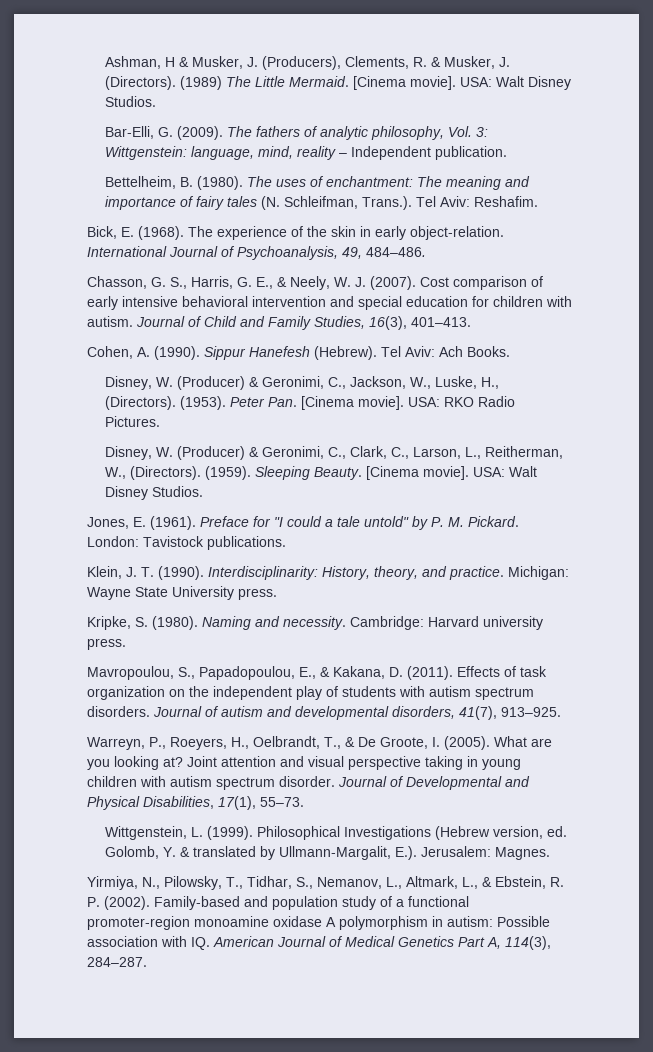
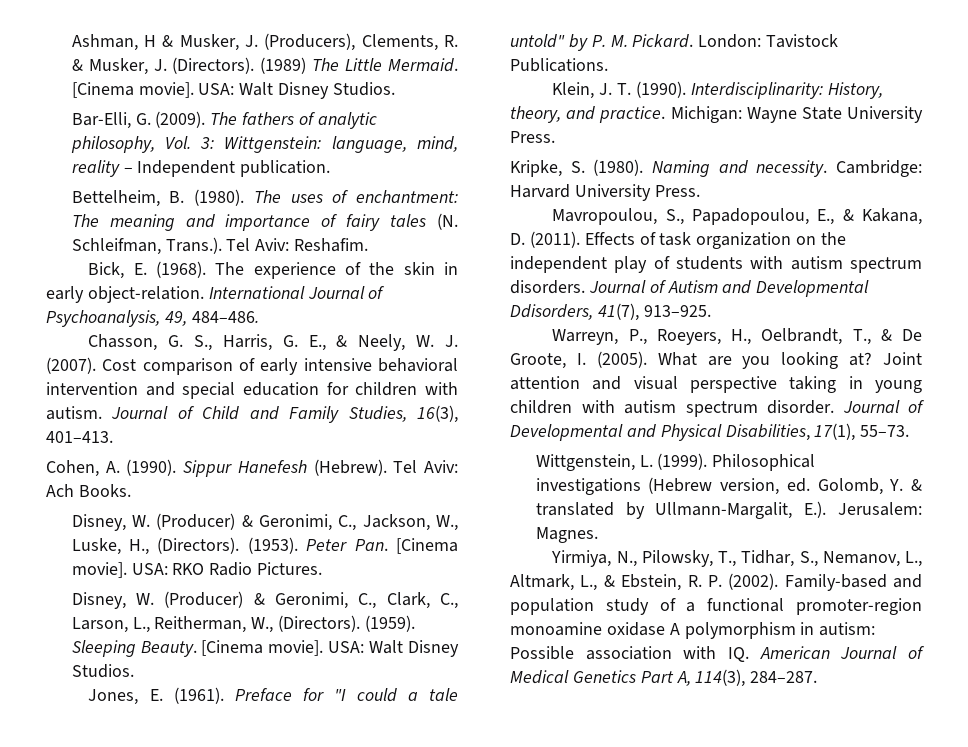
[207,536,286,550] publications. -> [510,58,608,72] Publications.
[238,588,277,600] press. -> [510,131,555,143] Press.
[483,616,543,630] [87,638,126,650] university press. -> [574,184,700,201] University Press.
[221,706,455,720] autism and developmental disorders, -> [667,280,870,297] [510,304,593,320] Autism and Developmental Ddisorders,
[344,826,432,840] Investigations -> [535,478,641,495] investigations

